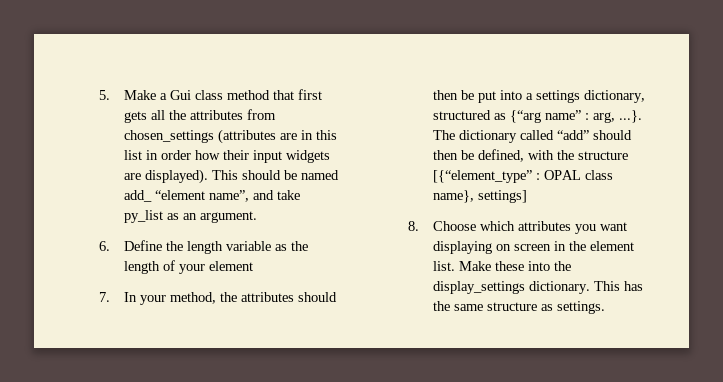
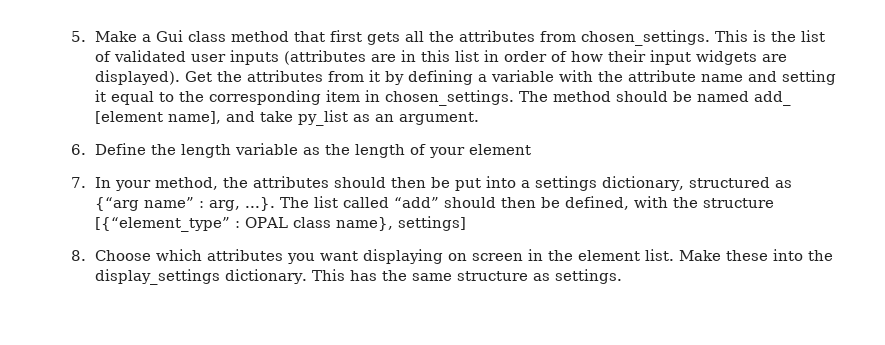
[123,130,214,143] chosen_settings -> [581,30,826,46] [95,50,280,65] chosen_settings. This is the list of validated user inputs
(191, 155) none -> [551,51,568,62] of
[211,170,238,180] This -> [185,70,837,85] [95,90,612,106] Get the attributes from it by defining a variable with the attribute name and setting it equal to the corresponding item in chosen_settings. The method
[154,190,249,202] “element name”, -> [95,111,222,124] [element name],
[458,130,517,143] dictionary -> [314,196,339,208] list

